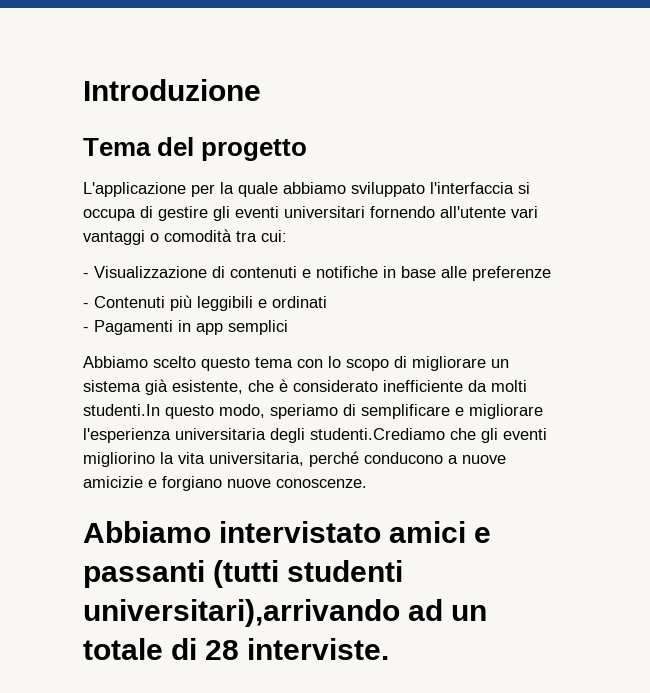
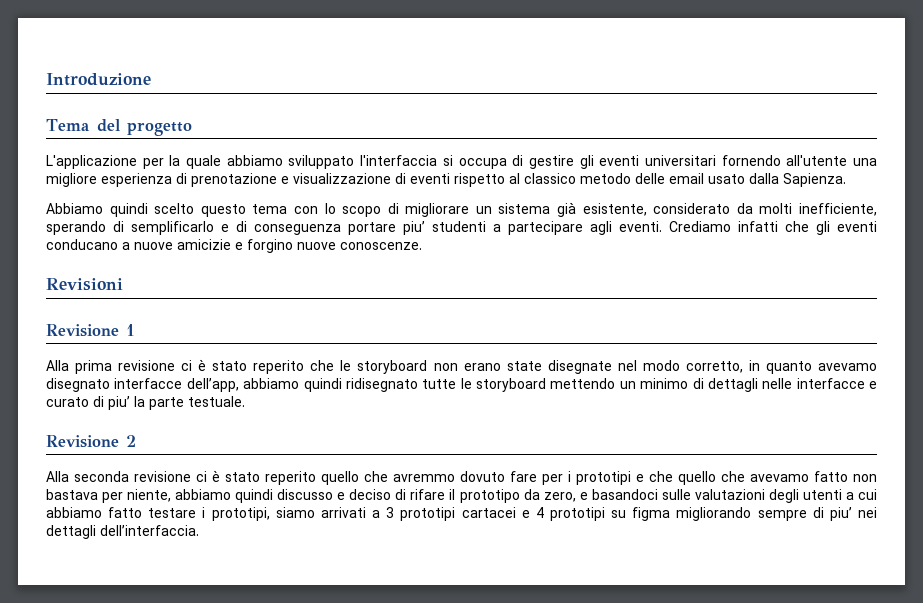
[511,206,538,218] [83,229,287,245] [83,266,551,281] [83,295,327,311] [83,320,288,335] [83,356,148,368] vari vantaggi o comodità tra cui: // - Visualizzazione di contenuti e notifiche in base alle preferenze // - Contenuti più leggibili e ordinati // - Pagamenti in app semplici // Abbiamo -> [853,158,877,166] [46,173,846,187] [46,203,148,217] una migliore esperienza di prenotazione e visualizzazione di eventi rispetto al classico metodo delle email usato dalla Sapienza. // Abbiamo quindi
[248,379,527,392] [83,404,543,419] [83,428,547,443] [83,451,443,467] che è considerato inefficiente da molti studenti.In questo modo, speriamo di semplificare e migliorare l'esperienza universitaria degli studenti.Crediamo che gli eventi migliorino la vita universitaria, perché conducono -> [653,203,878,216] [46,221,877,235] [46,239,118,250] considerato da molti inefficiente, sperando di semplificarlo e di conseguenza portare piu’ studenti a partecipare agli eventi. Crediamo infatti che gli eventi conducano
[162,476,222,491] forgiano -> [247,239,293,253] forgino
[83,521,492,543] [83,560,404,588] [83,599,488,627] [83,638,390,660] Abbiamo intervistato amici e passanti (tutti studenti universitari),arrivando ad un totale di 28 interviste. -> [46,278,123,291] [46,324,135,337] [46,359,877,374] [46,378,877,392] [46,396,245,410] [46,435,136,448] [46,470,877,485] [46,489,877,503] [46,507,877,521] [46,525,199,539] Revisioni // Revisione 1 // Alla prima revisione ci è stato reperito che le storyboard non erano state disegnate nel modo corretto, in quanto avevamo disegnato interfacce dell’app, abbiamo quindi ridisegnato tutte le storyboard mettendo un minimo di dettagli nelle interfacce e curato di piu’ la parte testuale. // Revisione 2 // Alla seconda revisione ci è stato reperito quello che avremmo dovuto fare per i prototipi e che quello che avevamo fatto non bastava per niente, abbiamo quindi discusso e deciso di rifare il prototipo da zero, e basandoci sulle valutazioni degli utenti a cui abbiamo fatto testare i prototipi, siamo arrivati a 3 prototipi cartacei e 4 prototipi su figma migliorando sempre di piu’ nei dettagli dell’interfaccia.

